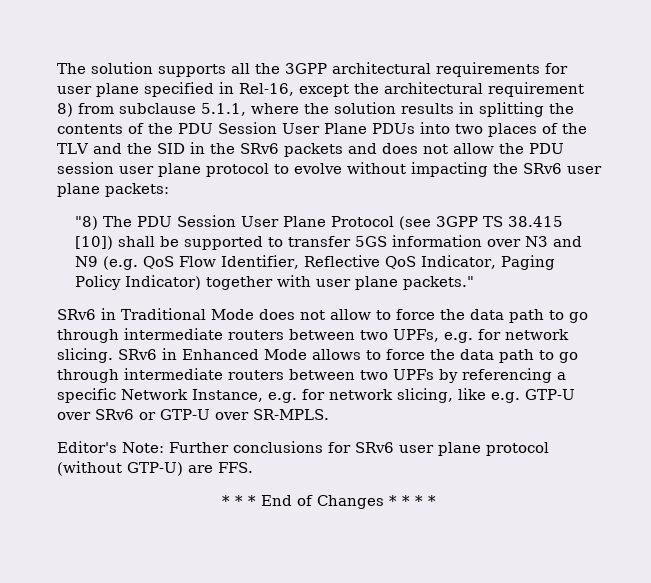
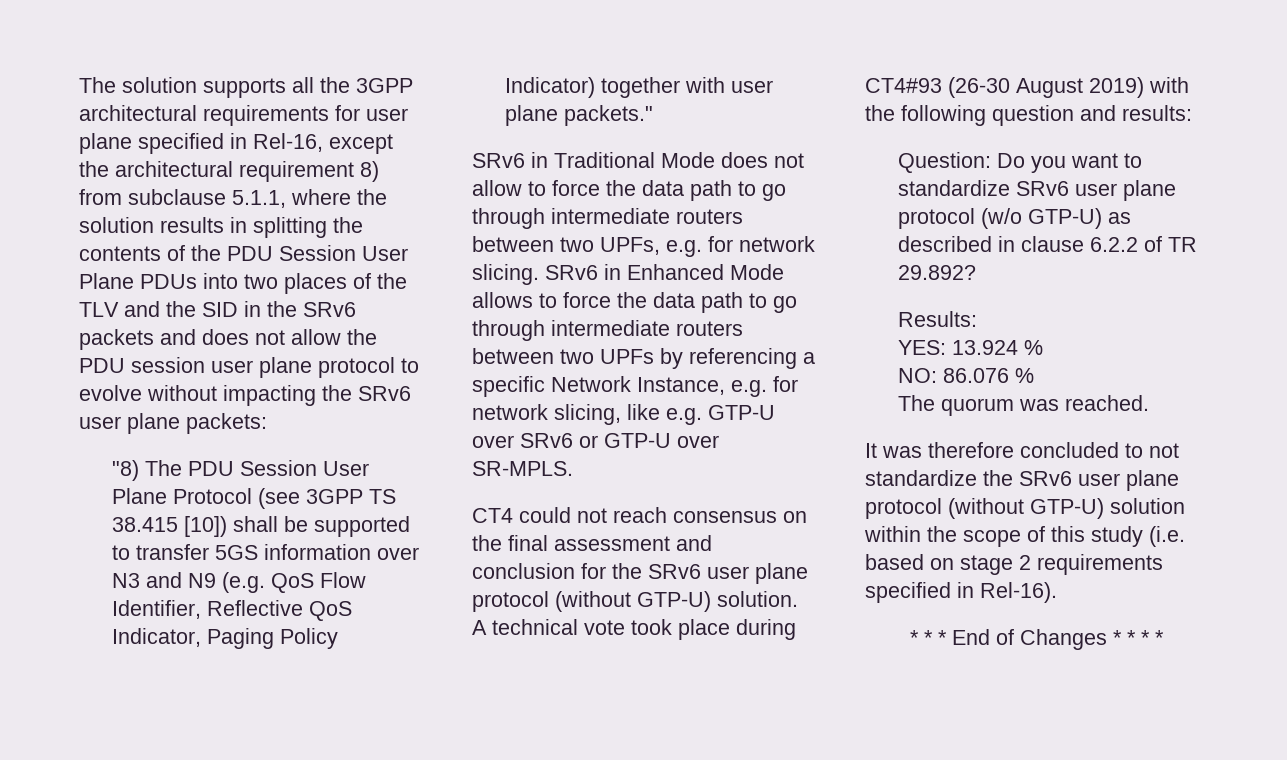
[57,441,549,456] [57,461,253,476] Editor's Note: Further conclusions for SRv6 user plane protocol (without GTP-U) are FFS. -> [472,507,807,523] [472,535,712,551] [472,563,808,584] [472,591,798,612] [472,619,796,640] [865,77,1189,98] [865,105,1192,126] [898,152,1143,173] [898,180,1177,201] [898,208,1132,229] [898,236,1198,252] [898,265,977,280] [898,311,978,327] [898,340,1044,355] [898,368,1035,383] [898,395,1150,416] [865,442,1179,458] [865,470,1179,491] [865,498,1185,519] [864,526,1185,547] [865,554,1163,575] [865,582,1057,603] CT4 could not reach consensus on the final assessment and conclusion for the SRv6 user plane protocol (without GTP-U) solution. A technical vote took place during CT4#93 (26-30 August 2019) with the following question and results: // Question: Do you want to standardize SRv6 user plane protocol (w/o GTP-U) as described in clause 6.2.2 of TR 29.892? // Results: // YES: 13.924 % // NO: 86.076 % // The quorum was reached. // It was therefore concluded to not standardize the SRv6 user plane protocol (without GTP-U) solution within the scope of this study (i.e. based on stage 2 requirements specified in Rel-16).

